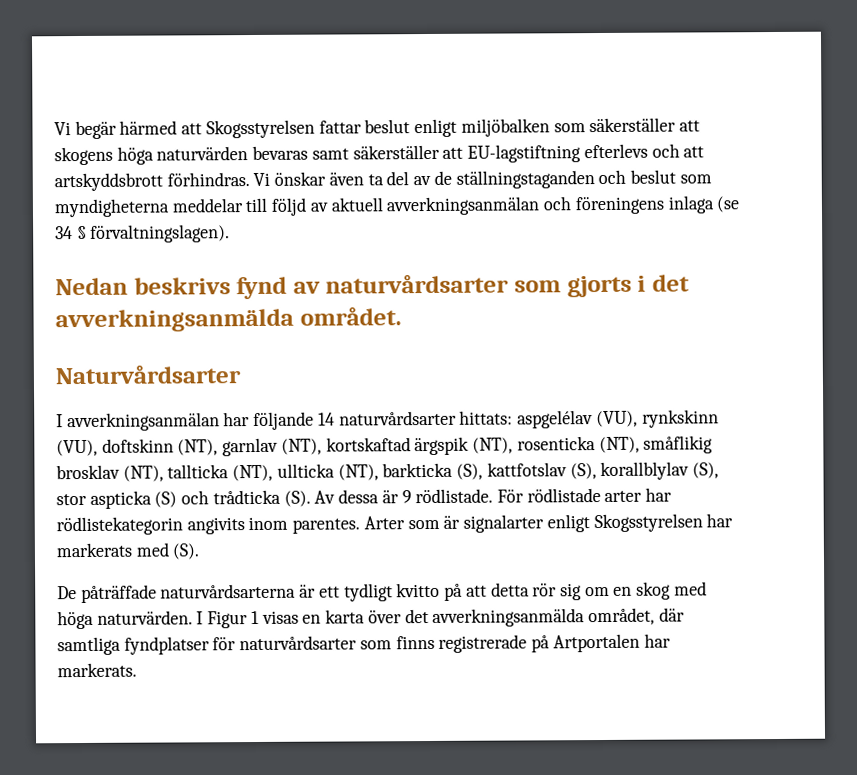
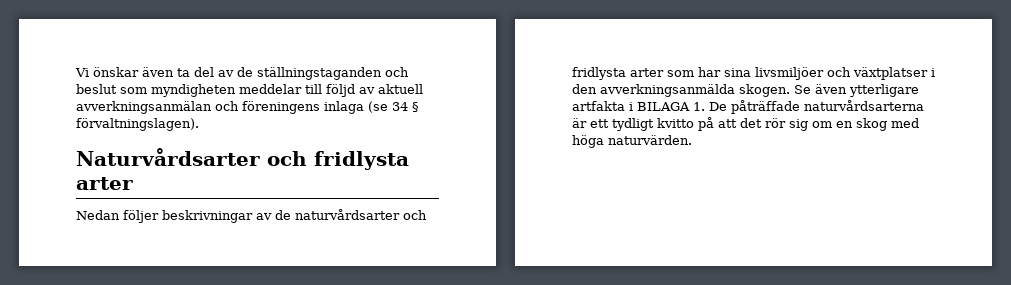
[54,117,700,140] [54,143,705,166] [54,172,271,192] Vi begär härmed att Skogsstyrelsen fattar beslut enligt miljöbalken som säkerställer att skogens höga naturvärden bevaras samt säkerställer att EU-lagstiftning efterlevs och att artskyddsbrott förhindras. Vi -> [75,68,89,77] Vi
[54,198,170,218] myndigheterna -> [151,84,236,97] myndigheten
[55,273,690,300] [55,306,402,333] [55,364,241,385] [56,409,719,432] [56,435,714,457] [56,461,719,482] [56,487,673,509] [56,513,734,536] [56,542,200,560] Nedan beskrivs fynd av naturvårdsarter som gjorts i det avverkningsanmälda området. // Naturvårdsarter // I avverkningsanmälan har följande 14 naturvårdsarter hittats: aspgelélav (VU), rynkskinn (VU), doftskinn (NT), garnlav (NT), kortskaftad ärgspik (NT), rosenticka (NT), småflikig brosklav (NT), tallticka (NT), ullticka (NT), barkticka (S), kattfotslav (S), korallblylav (S), stor aspticka (S) och trådticka (S). Av dessa är 9 rödlistade. För rödlistade arter har rödlistekategorin angivits inom parentes. Arter som är signalarter enligt Skogsstyrelsen har markerats med (S). // -> [76,148,409,170] [76,177,133,190] [76,209,427,223] [572,67,935,80] [572,84,919,97] [572,101,705,111] Naturvårdsarter och fridlysta arter // Nedan följer beskrivningar av de naturvårdsarter och fridlysta arter som har sina livsmiljöer och växtplatser i den avverkningsanmälda skogen. Se även ytterligare artfakta i BILAGA 1.
[490,582,530,597] detta -> [740,118,762,128] det
[196,607,685,629] [57,633,671,656] [57,662,137,678] I Figur 1 visas en karta över det avverkningsanmälda området, där samtliga fyndplatser för naturvårdsarter som finns registrerade på Artportalen har markerats. -> (692, 140) none

